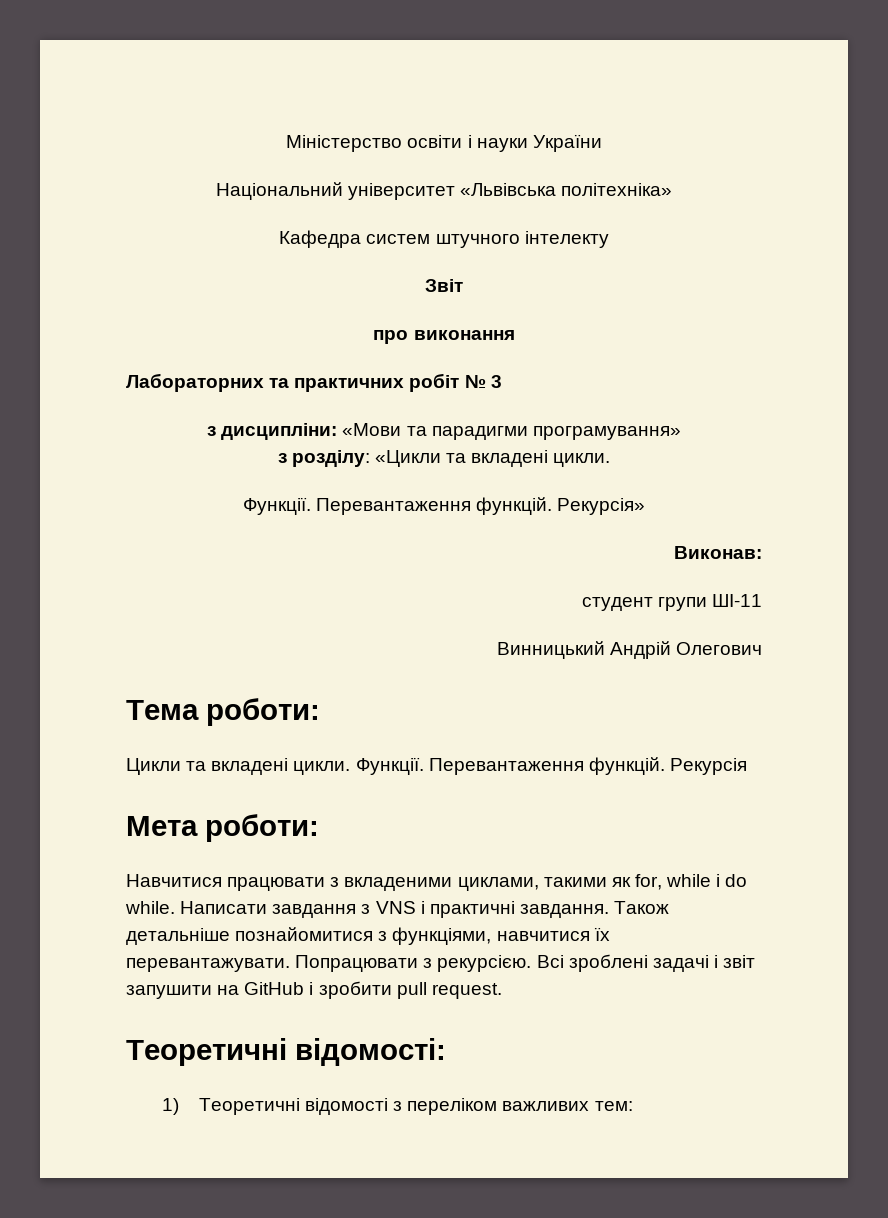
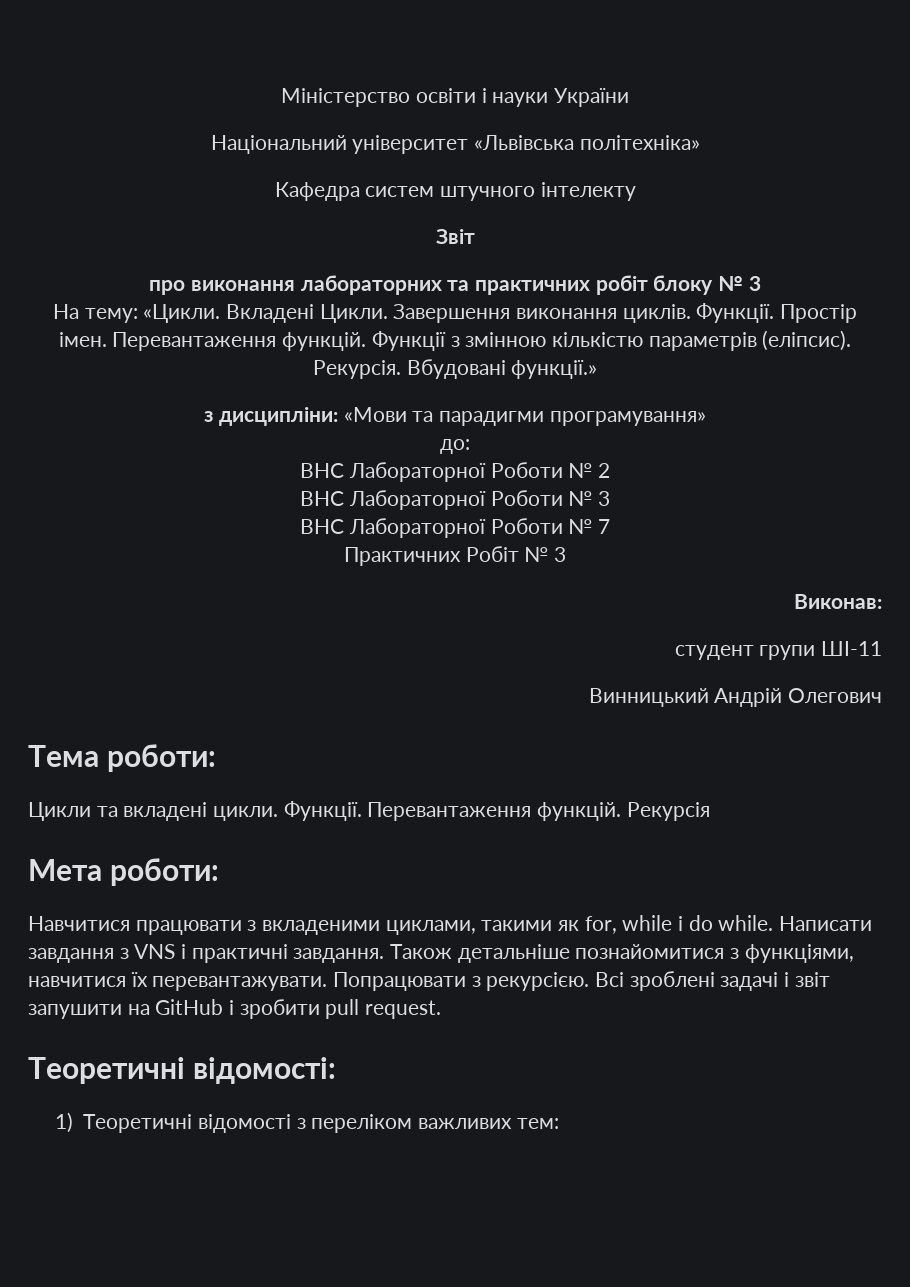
[126,373,264,392] // Лабораторних -> [300,275,442,295] лабораторних
[464,375,502,388] № 3 -> [653,275,761,295] [52,303,858,323] [58,330,852,351] [312,359,598,379] блоку № 3 // На тему: «Цикли. Вкладені Цикли. Завершення виконання циклів. Функції. Простір імен. Перевантаження функцій. Функції з змінною кількістю параметрів (еліпсис). Рекурсія. Вбудовані функції.»
[277,450,611,467] [242,497,646,515] з розділу: «Цикли та вкладені цикли. // Функції. Перевантаження функцій. Рекурсія» -> [440,439,470,454] [300,462,610,482] [300,490,610,510] [300,518,610,538] [343,546,567,566] до: // ВНС Лабораторної Роботи № 2 // ВНС Лабораторної Роботи № 3 // ВНС Лабораторної Роботи № 7 // Практичних Робіт № 3

